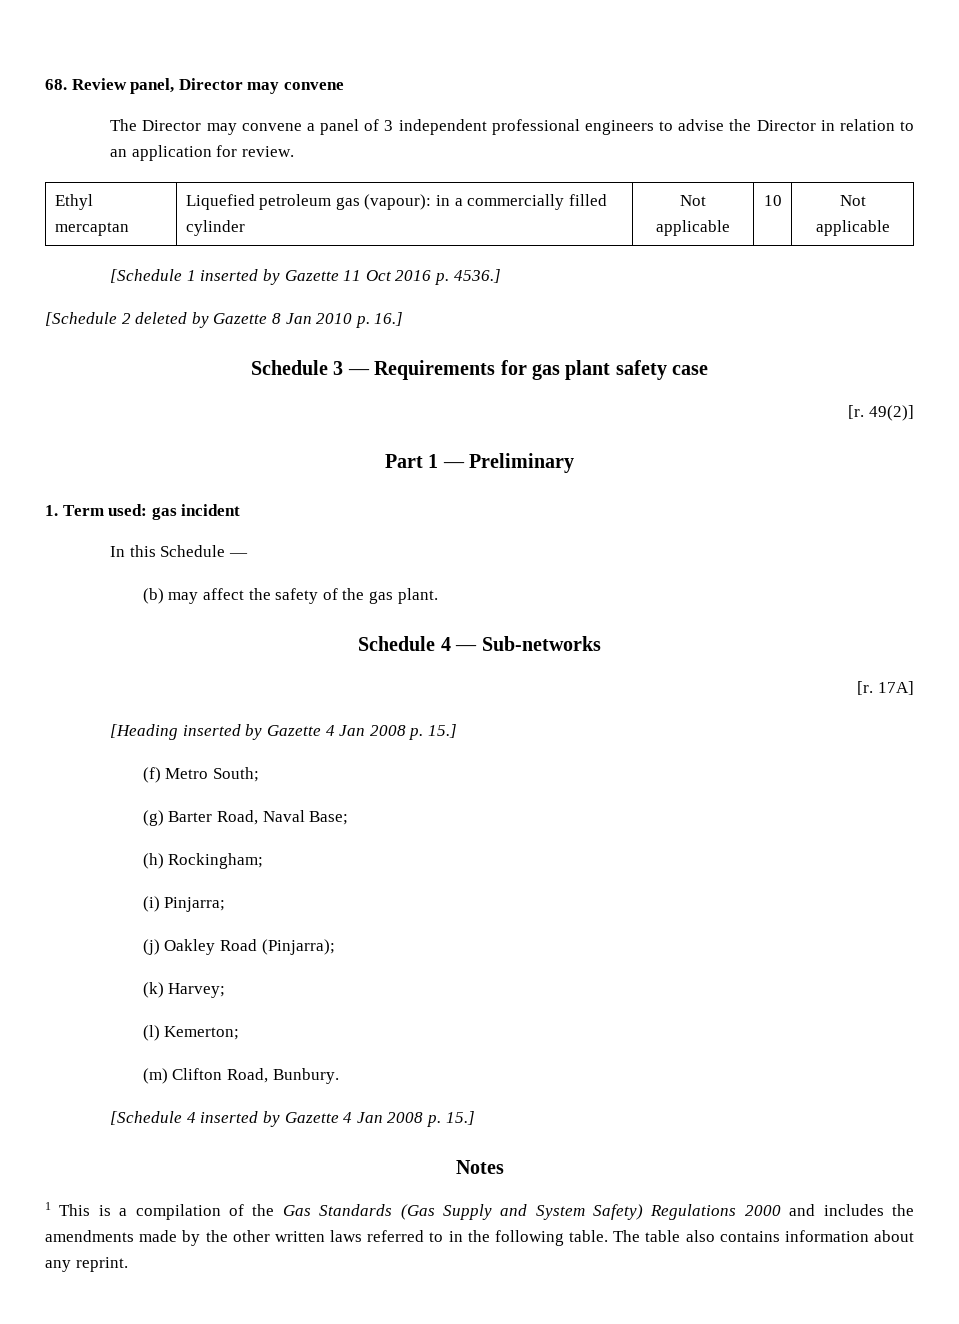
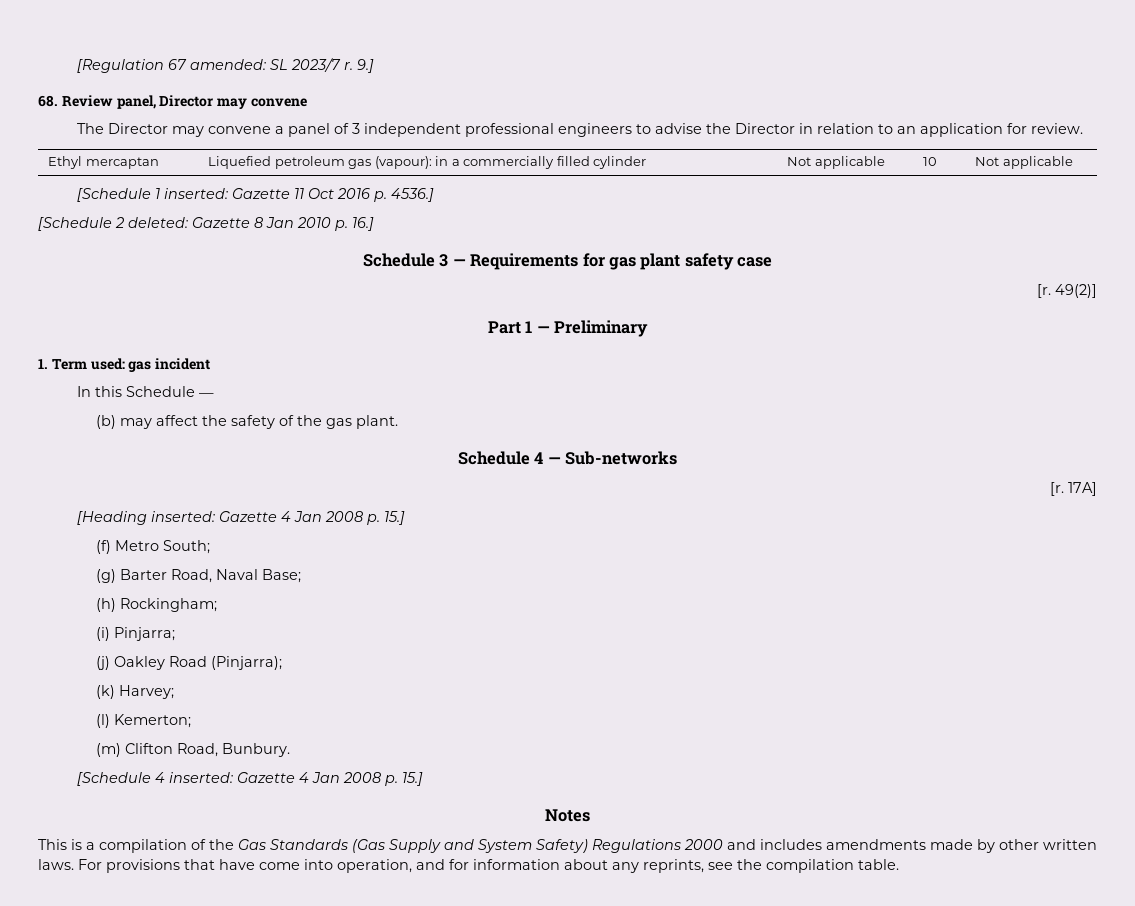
(45, 84) none -> [76,58,374,73] [Regulation 67 amended: SL 2023/7 r. 9.] //
[200,269,281,285] inserted by -> [163,188,228,199] inserted:
[135,312,209,328] deleted by -> [128,217,188,228] deleted:
[182,724,263,740] inserted by -> [150,511,215,522] inserted:
[200,1111,281,1127] inserted by -> [168,772,233,783] inserted:
[45,1202,51,1210] 1 -> (590, 815) none
[892,1204,915,1216] the -> (822, 844) none
[205,1230,228,1242] the -> (995, 846) none
[330,1230,914,1246] [45,1257,128,1272] laws referred to in the following table. The table also contains information about any reprint. -> [38,859,899,873] laws. For provisions that have come into operation, and for information about any reprints, see the compilation table.

